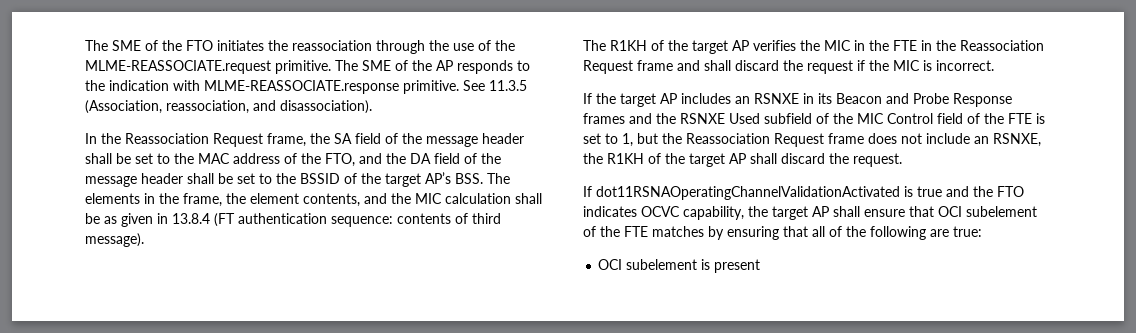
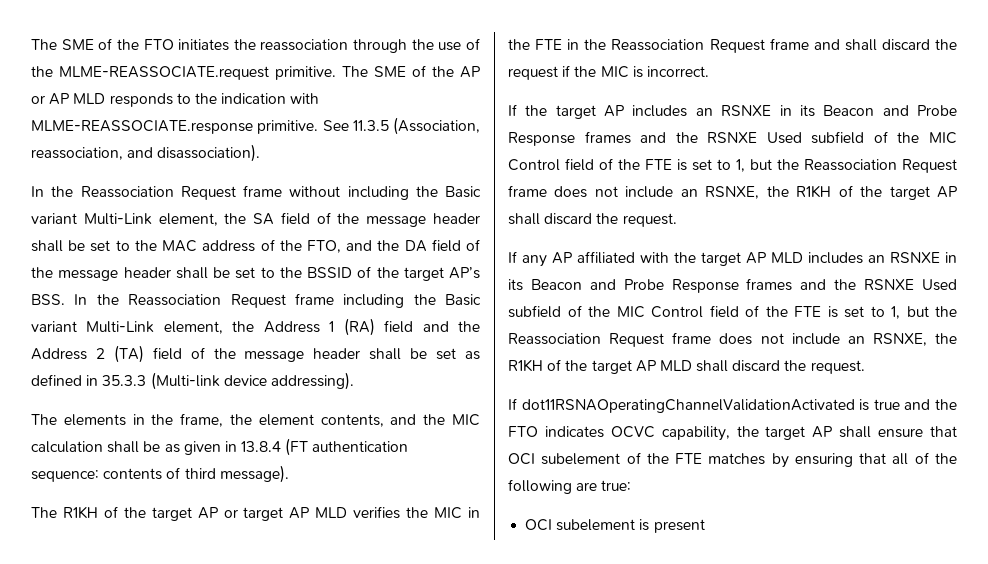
(453, 65) none -> [31,93,106,105] or AP MLD
[267,133,306,147] frame, -> [243,185,481,200] [31,213,218,226] frame without including the Basic variant Multi-Link element,
(483, 178) none -> [74,293,481,308] [31,318,481,336] [31,345,480,363] [31,372,354,390] In the Reassociation Request frame including the Basic variant Multi-Link element, the Address 1 (RA) field and the Address 2 (TA) field of the message header shall be set as defined in 35.3.3 (Multi-link device addressing). //
(749, 45) none -> [223,507,348,521] or target AP MLD
(902, 160) none -> [508,251,957,267] [508,278,958,293] [508,305,957,319] [508,332,957,347] [508,359,865,374] // If any AP affiliated with the target AP MLD includes an RSNXE in its Beacon and Probe Response frames and the RSNXE Used subfield of the MIC Control field of the FTE is set to 1, but the Reassociation Request frame does not include an RSNXE, the R1KH of the target AP MLD shall discard the request.

